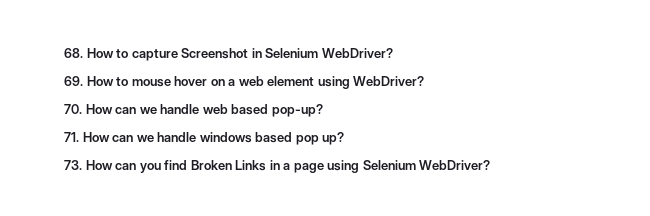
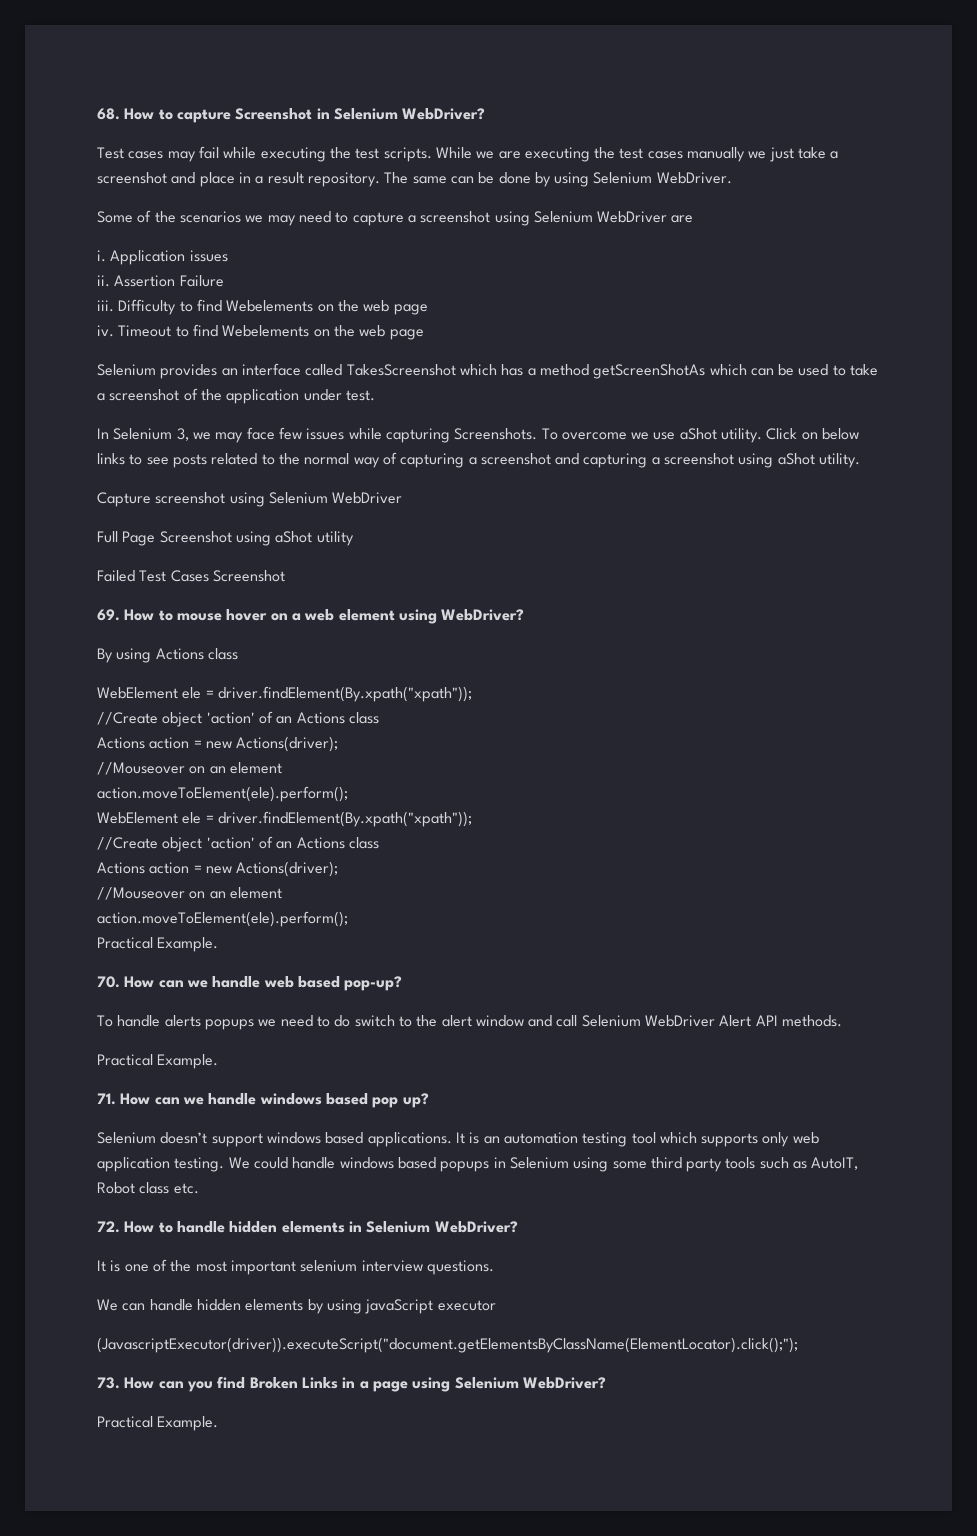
(393, 53) none -> [97,146,839,162] [97,172,732,187] [97,210,694,226] [97,250,228,265] [97,275,224,287] [97,299,428,315] [97,324,424,340] [97,363,879,379] [97,388,375,404] [97,427,860,443] [97,452,861,468] [97,492,403,507] [97,531,354,546] [97,570,285,582] // Test cases may fail while executing the test scripts. While we are executing the test cases manually we just take a screenshot and place in a result repository. The same can be done by using Selenium WebDriver. // Some of the scenarios we may need to capture a screenshot using Selenium WebDriver are // i. Application issues // ii. Assertion Failure // iii. Difficulty to find Webelements on the web page // iv. Timeout to find Webelements on the web page // Selenium provides an interface called TakesScreenshot which has a method getScreenShotAs which can be used to take a screenshot of the application under test. // In Selenium 3, we may face few issues while capturing Screenshots. To overcome we use aShot utility. Click on below links to see posts related to the normal way of capturing a screenshot and capturing a screenshot using aShot utility. // Capture screenshot using Selenium WebDriver // Full Page Screenshot using aShot utility // Failed Test Cases Screenshot
(425, 81) none -> [97,648,238,663] [97,686,472,702] [97,711,379,727] [97,736,339,752] [97,762,282,775] [97,786,348,802] [97,811,472,827] [97,836,379,852] [97,861,339,877] [97,887,282,900] [97,911,348,927] [97,937,219,952] // By using Actions class // WebElement ele = driver.findElement(By.xpath("xpath")); // //Create object 'action' of an Actions class // Actions action = new Actions(driver); // //Mouseover on an element // action.moveToElement(ele).perform(); // WebElement ele = driver.findElement(By.xpath("xpath")); // //Create object 'action' of an Actions class // Actions action = new Actions(driver); // //Mouseover on an element // action.moveToElement(ele).perform(); // Practical Example.
(323, 110) none -> [97,1015,843,1030] [97,1054,219,1069] // To handle alerts popups we need to do switch to the alert window and call Selenium WebDriver Alert API methods. // Practical Example.
(345, 138) none -> [97,1132,819,1147] [97,1157,859,1172] [97,1182,199,1194] [97,1221,518,1233] [97,1259,494,1275] [97,1299,496,1314] [97,1337,798,1353] // Selenium doesn’t support windows based applications. It is an automation testing tool which supports only web application testing. We could handle windows based popups in Selenium using some third party tools such as AutoIT, Robot class etc. // 72. How to handle hidden elements in Selenium WebDriver? // It is one of the most important selenium interview questions. // We can handle hidden elements by using javaScript executor // (JavascriptExecutor(driver)).executeScript("document.getElementsByClassName(ElementLocator).click();");
(491, 165) none -> [97,1416,219,1431] // Practical Example.

